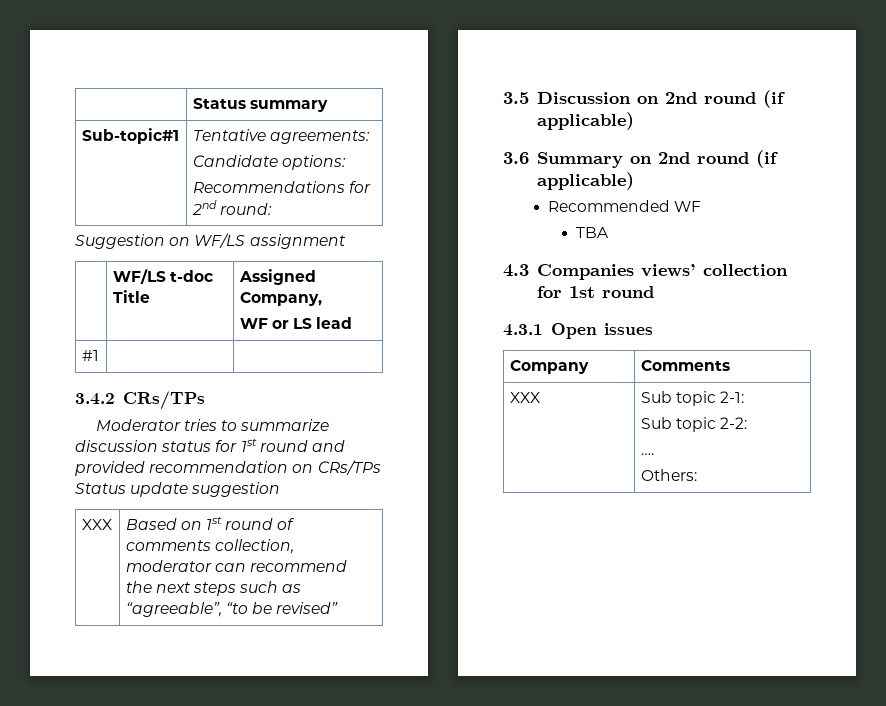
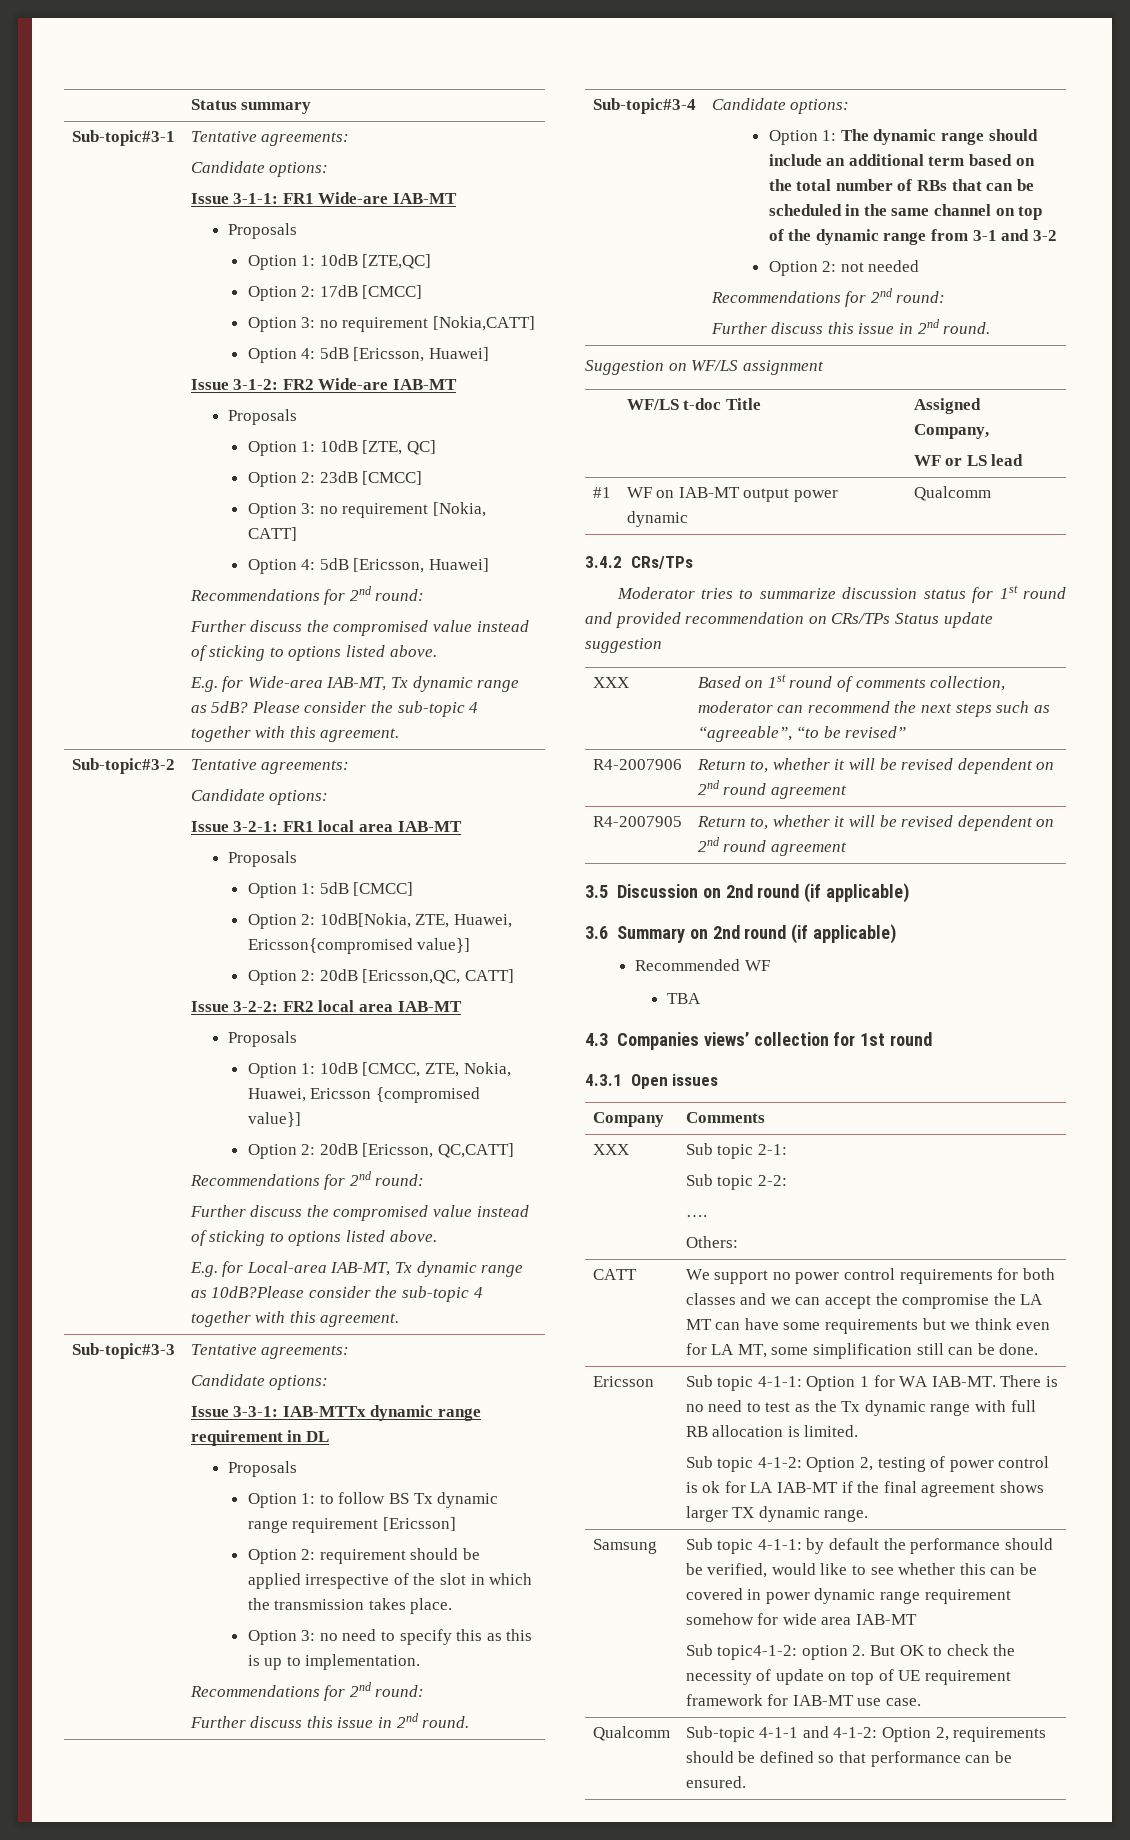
[81,128,179,144] [192,129,370,144] [192,155,346,170] [192,181,371,193] [191,200,272,215] Sub-topic#1 | Tentative agreements: // Candidate options: // Recommendations for 2nd round: -> [71,130,175,146] [190,131,350,146] [190,161,329,177] [190,192,458,204] [228,223,298,239] [247,254,432,270] [247,285,423,301] [247,316,535,332] [247,347,489,363] [190,378,458,390] [228,409,298,425] [247,440,436,456] [247,471,423,487] [247,502,486,518] [247,527,297,541] [247,558,489,574] [189,586,425,605] [189,620,529,636] [190,645,437,661] [189,676,520,692] [190,701,479,717] [190,726,400,742] [71,758,175,774] [190,759,350,774] [190,789,329,805] [190,820,462,832] [228,851,298,867] [247,882,414,898] [247,913,512,929] [247,938,471,954] [247,969,514,985] [190,1000,462,1012] [228,1031,298,1047] [247,1062,511,1078] [247,1087,480,1103] [247,1112,301,1127] [247,1143,514,1159] [189,1171,425,1190] [189,1205,529,1221] [190,1230,437,1246] [189,1261,524,1277] [190,1286,483,1302] [190,1311,400,1327] [71,1343,175,1359] [190,1344,350,1359] [190,1374,329,1390] [190,1405,482,1421] [190,1430,329,1446] [228,1461,298,1477] [247,1492,499,1508] [247,1517,456,1533] [247,1548,480,1564] [247,1573,533,1589] [247,1598,453,1614] [247,1629,533,1645] [247,1654,421,1670] [189,1682,425,1701] [189,1713,470,1728] [592,98,696,114] [711,98,850,114] [768,129,1038,145] [768,154,1035,166] [768,179,1034,191] [768,204,1043,220] [768,229,1057,245] [768,260,920,276] [710,288,946,307] [710,319,991,334] Sub-topic#3-1 | Tentative agreements: // Candidate options: // Issue 3-1-1: FR1 Wide-are IAB-MT // Proposals // Option 1: 10dB [ZTE,QC] // Option 2: 17dB [CMCC] // Option 3: no requirement [Nokia,CATT] // Option 4: 5dB [Ericsson, Huawei] // Issue 3-1-2: FR2 Wide-are IAB-MT // Proposals // Option 1: 10dB [ZTE, QC] // Option 2: 23dB [CMCC] // Option 3: no requirement [Nokia, CATT] // Option 4: 5dB [Ericsson, Huawei] // Recommendations for 2nd round: // Further discuss the compromised value instead of sticking to options listed above. // E.g. for Wide-area IAB-MT, Tx dynamic range as 5dB? Please consider the sub-topic 4 together with this agreement. // Sub-topic#3-2 | Tentative agreements: // Candidate options: // Issue 3-2-1: FR1 local area IAB-MT // Proposals // Option 1: 5dB [CMCC] // Option 2: 10dB[Nokia, ZTE, Huawei, Ericsson{compromised value}] // Option 2: 20dB [Ericsson,QC, CATT] // Issue 3-2-2: FR2 local area IAB-MT // Proposals // Option 1: 10dB [CMCC, ZTE, Nokia, Huawei, Ericsson {compromised value}] // Option 2: 20dB [Ericsson, QC,CATT] // Recommendations for 2nd round: // Further discuss the compromised value instead of sticking to options listed above. // E.g. for Local-area IAB-MT, Tx dynamic range as 10dB?Please consider the sub-topic 4 together with this agreement. // Sub-topic#3-3 | Tentative agreements: // Candidate options: // Issue 3-3-1: IAB-MTTx dynamic range requirement in DL // Proposals // Option 1: to follow BS Tx dynamic range requirement [Ericsson] // Option 2: requirement should be applied irrespective of the slot in which the transmission takes place. // Option 3: no need to specify this as this is up to implementation. // Recommendations for 2nd round: // Further discuss this issue in 2nd round. // Sub-topic#3-4 | Candidate options: // Option 1: The dynamic range should include an additional term based on the total number of RBs that can be scheduled in the same channel on top of the dynamic range from 3-1 and 3-2 // Option 2: not needed // Recommendations for 2nd round: // Further discuss this issue in 2nd round.
(99, 355) | -> [626,487,839,502] [626,511,688,527] [913,486,991,501] WF on IAB-MT output power dynamic | Qualcomm
(339, 608) none -> [592,759,682,770] [696,758,1055,774] [697,780,847,799] [592,816,682,827] [696,815,1055,831] [697,837,847,856] // R4-2007906 | Return to, whether it will be revised dependent on 2nd round agreement // R4-2007905 | Return to, whether it will be revised dependent on 2nd round agreement
(697, 475) none -> [592,1269,637,1280] [685,1268,1055,1284] [685,1293,1044,1309] [685,1318,1051,1334] [685,1343,1039,1359] [592,1376,654,1387] [685,1375,1059,1391] [685,1400,1036,1416] [685,1425,859,1437] [685,1456,1050,1472] [685,1481,1045,1497] [685,1506,869,1522] [592,1539,657,1554] [685,1538,1053,1554] [685,1563,1038,1578] [685,1588,1011,1604] [685,1613,918,1625] [685,1644,1016,1660] [685,1669,1011,1685] [685,1694,922,1706] [592,1726,670,1741] [685,1726,1047,1742] [685,1751,1012,1767] [685,1776,746,1788] // CATT | We support no power control requirements for both classes and we can accept the compromise the LA MT can have some requirements but we think even for LA MT, some simplification still can be done. // Ericsson | Sub topic 4-1-1: Option 1 for WA IAB-MT. There is no need to test as the Tx dynamic range with full RB allocation is limited. // Sub topic 4-1-2: Option 2, testing of power control is ok for LA IAB-MT if the final agreement shows larger TX dynamic range. // Samsung | Sub topic 4-1-1: by default the performance should be verified, would like to see whether this can be covered in power dynamic range requirement somehow for wide area IAB-MT // Sub topic4-1-2: option 2. But OK to check the necessity of update on top of UE requirement framework for IAB-MT use case. // Qualcomm | Sub-topic 4-1-1 and 4-1-2: Option 2, requirements should be defined so that performance can be ensured.

